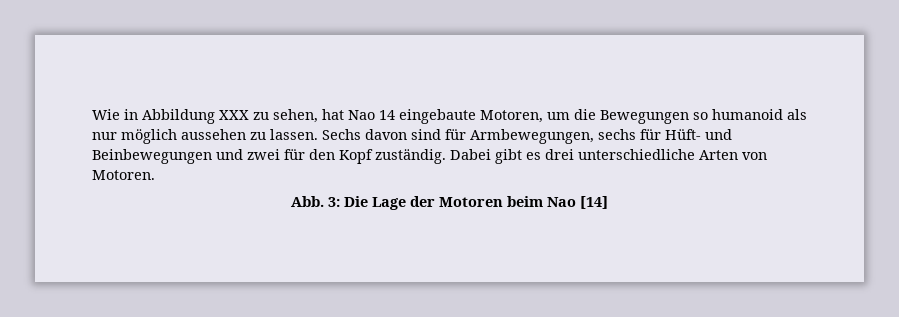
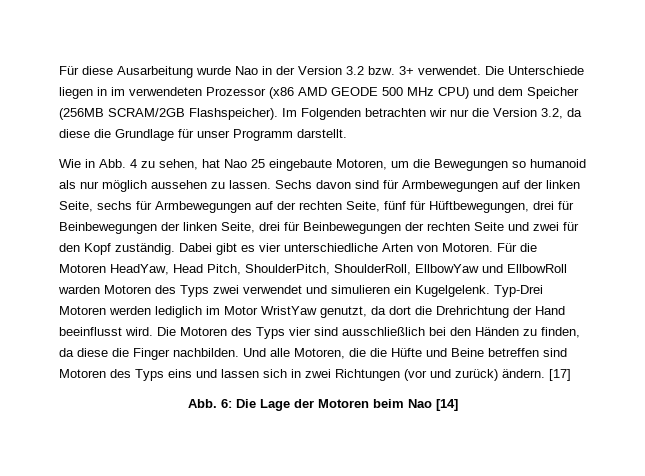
[92,109,249,124] Wie in Abbildung XXX -> [59,66,584,78] [59,87,579,99] [59,108,582,120] [59,129,347,141] [59,159,137,168] Für diese Ausarbeitung wurde Nao in der Version 3.2 bzw. 3+ verwendet. Die Unterschiede liegen in im verwendeten Prozessor (x86 AMD GEODE 500 MHz CPU) und dem Speicher (256MB SCRAM/2GB Flashspeicher). Im Folgenden betrachten wir nur die Version 3.2, da diese die Grundlage für unser Programm darstellt. // Wie in Abb. 4
[379,110,395,120] 14 -> [251,159,265,168] 25
[470,129,732,144] [92,149,212,164] Armbewegungen, sechs für Hüft- und Beinbewegungen -> [402,180,580,192] [59,201,574,213] [59,222,504,234] Armbewegungen auf der linken Seite, sechs für Armbewegungen auf der rechten Seite, fünf für Hüftbewegungen, drei für Beinbewegungen der linken Seite, drei für Beinbewegungen der rechten Seite
[545,149,574,160] drei -> [259,243,281,252] vier
[291,196,340,207] // Abb. 3: -> [497,243,537,252] [59,264,567,275] [58,285,543,297] [59,306,565,318] [59,327,580,339] [59,348,567,360] [59,369,571,381] [187,399,232,408] Für die Motoren HeadYaw, Head Pitch, ShoulderPitch, ShoulderRoll, EllbowYaw und EllbowRoll warden Motoren des Typs zwei verwendet und simulieren ein Kugelgelenk. Typ-Drei Motoren werden lediglich im Motor WristYaw genutzt, da dort die Drehrichtung der Hand beeinflusst wird. Die Motoren des Typs vier sind ausschließlich bei den Händen zu finden, da diese die Finger nachbilden. Und alle Motoren, die die Hüfte und Beine betreffen sind Motoren des Typs eins und lassen sich in zwei Richtungen (vor und zurück) ändern. [17] // Abb. 6:

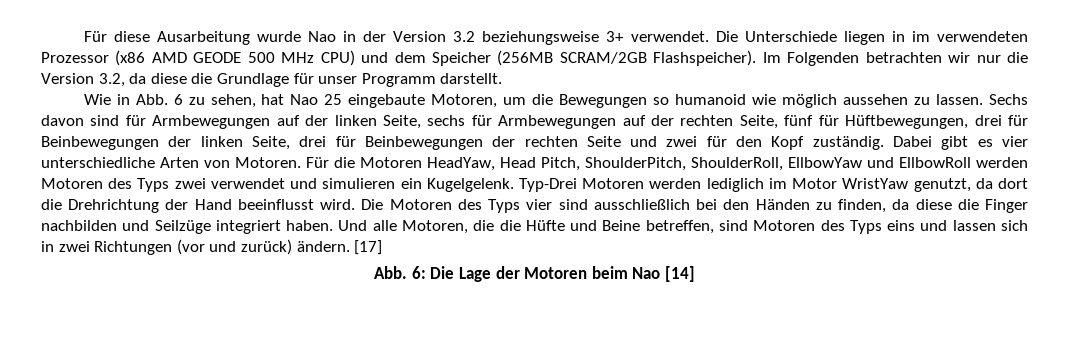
[368,66,395,75] bzw. -> [482,31,600,45] beziehungsweise
[130,159,137,168] 4 -> [173,94,183,105] 6
[59,180,99,189] als nur -> [752,94,777,105] wie
[58,285,100,294] warden -> [976,157,1028,168] werden
[173,348,239,357] nachbilden. -> [41,220,334,234] nachbilden und Seilzüge integriert haben.
[488,348,539,357] betreffen -> [645,220,714,234] betreffen,

